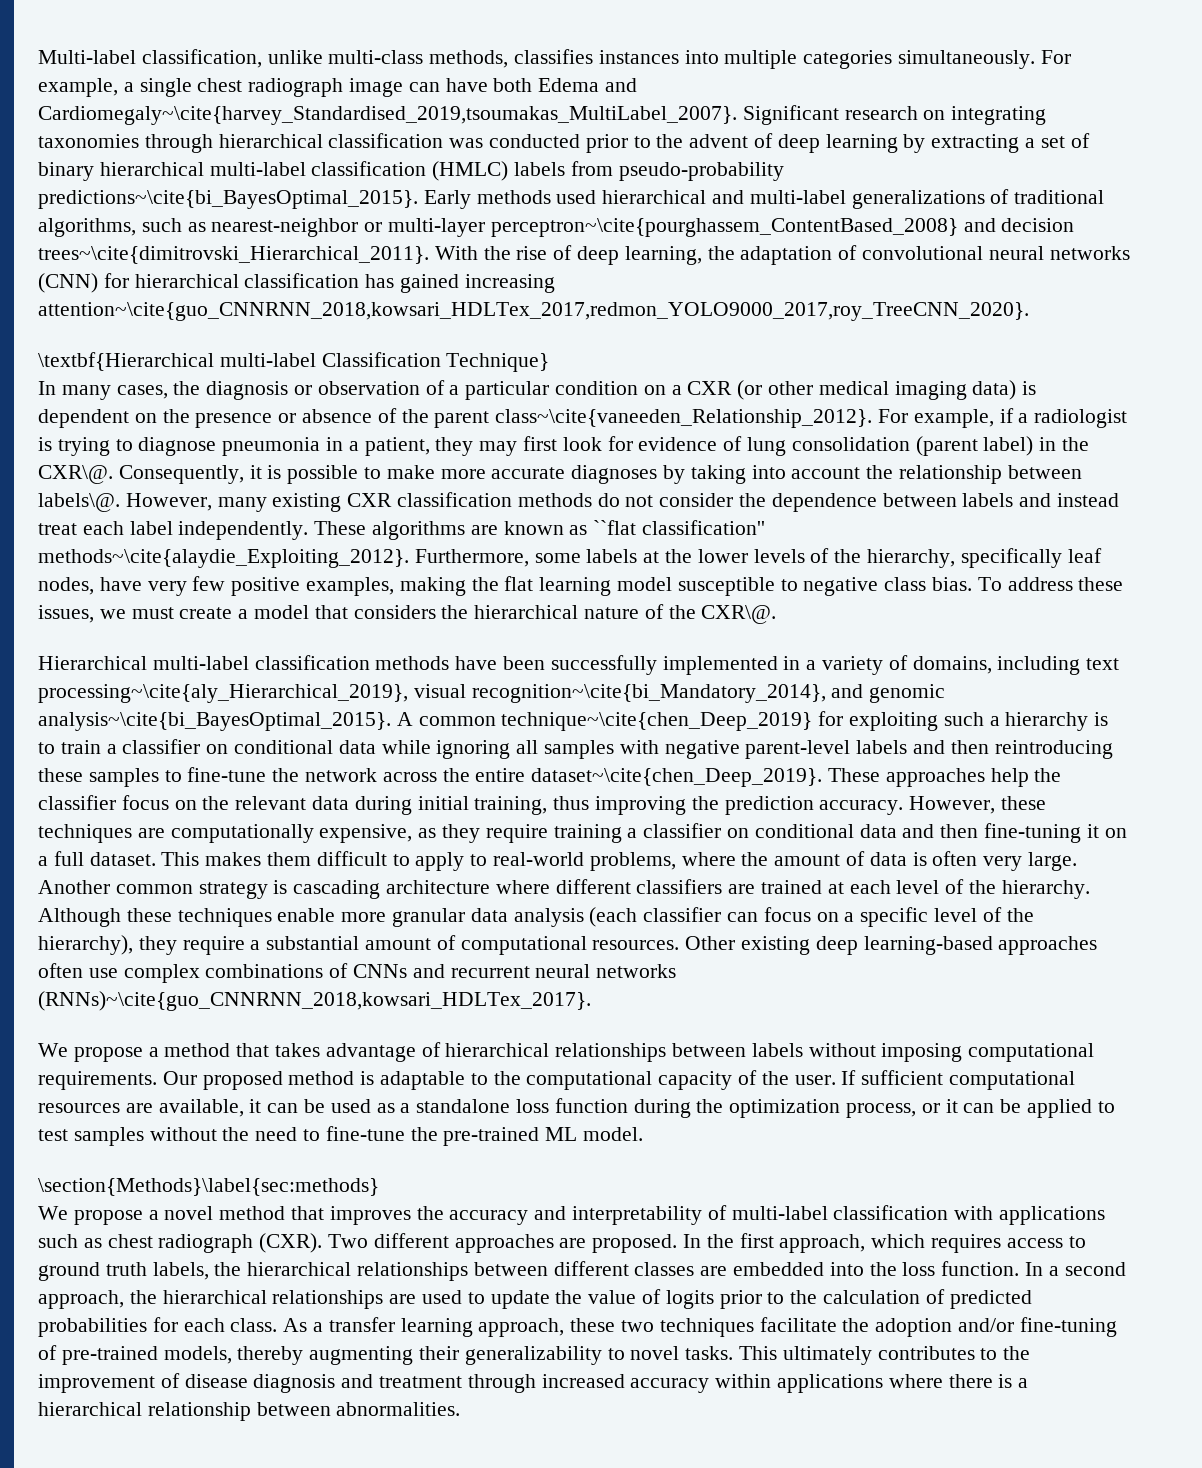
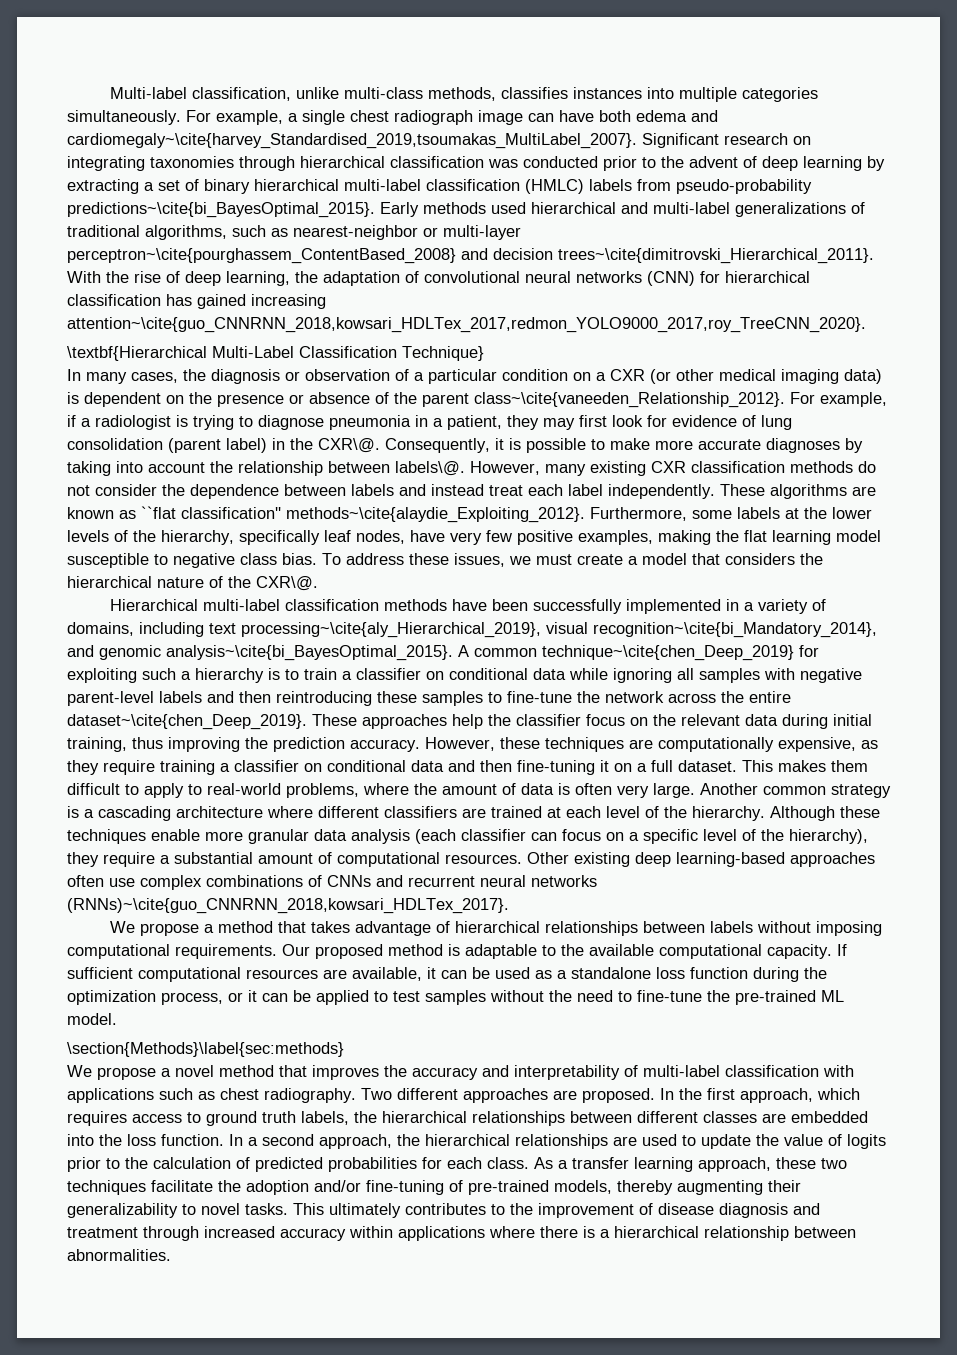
[538,78,638,92] [38,106,737,125] Edema and Cardiomegaly~\cite{harvey_Standardised_2019,tsoumakas_MultiLabel_2007}. -> [636,110,718,122] [67,133,637,149] edema and cardiomegaly~\cite{harvey_Standardised_2019,tsoumakas_MultiLabel_2007}.
[219,353,316,367] multi-label -> [212,346,294,358] Multi-Label
(288, 887) none -> [84,809,94,818] a
[526,1070,836,1090] computational capacity of the user. -> [589,944,832,959] available computational capacity.
[158,1233,323,1253] radiograph (CXR). -> [264,1088,356,1103] radiography.

